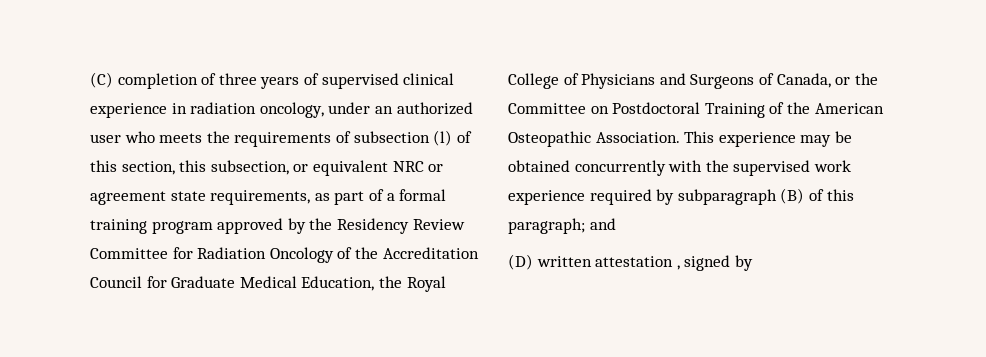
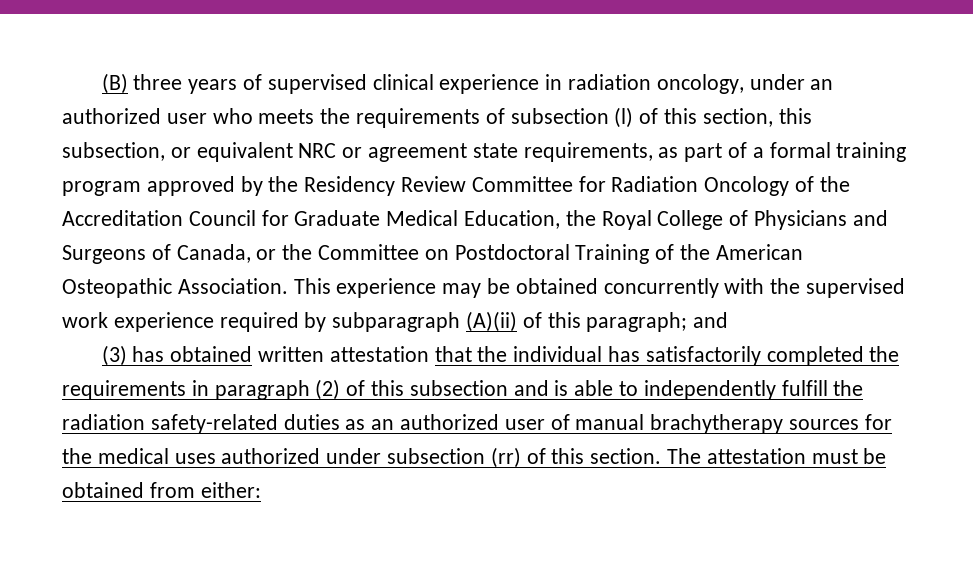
[90,72,217,89] (C) completion of -> [101,73,128,94] (B)
[780,188,805,204] (B) -> [466,311,518,332] (A)(ii)
[508,254,753,271] (D) written attestation , signed by -> [101,345,900,366] [62,379,864,400] [62,414,892,434] [62,447,887,468] [62,482,261,498] (3) has obtained written attestation that the individual has satisfactorily completed the requirements in paragraph (2) of this subsection and is able to independently fulfill the radiation safety-related duties as an authorized user of manual brachytherapy sources for the medical uses authorized under subsection (rr) of this section. The attestation must be obtained from either:

